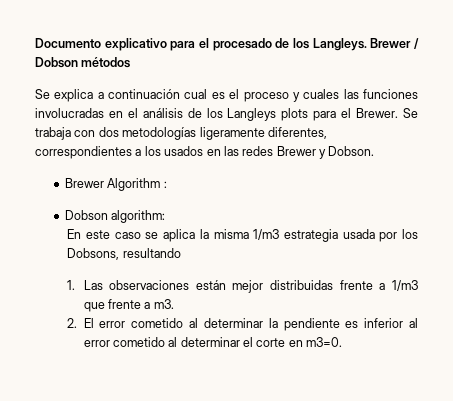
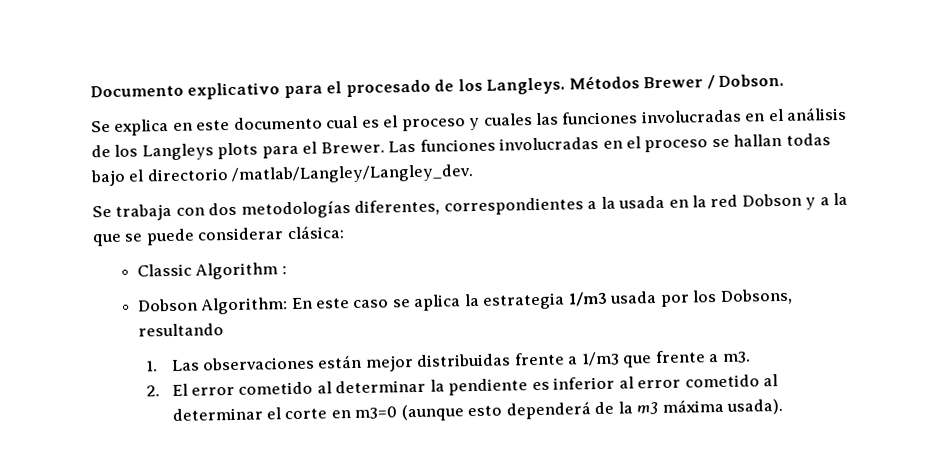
(367, 44) none -> [568,75,640,90] Métodos
[35,57,131,68] Dobson métodos -> [718,73,785,87] Dobson.
[97,89,181,99] a continuación -> [172,116,323,131] en este documento
(399, 113) none -> [388,133,831,153] [90,164,475,187] Las funciones involucradas en el proceso se hallan todas bajo el directorio /matlab/Langley/Langley_dev. //
[199,127,265,140] ligeramente -> (351, 209) none
[144,146,375,159] [64,178,104,188] los usados en las redes Brewer y Dobson. // Brewer -> [600,192,849,210] [92,225,345,247] [136,263,192,277] la usada en la red Dobson y a la que se puede considerar clásica: // Classic
[111,210,166,223] algorithm: // -> [200,297,289,315] Algorithm:
[213,229,338,242] misma 1/m3 estrategia -> [482,291,608,310] estrategia 1/m3
[306,337,343,347] m3=0. -> [354,398,783,422] m3=0 (aunque esto dependerá de la m3 máxima usada).

